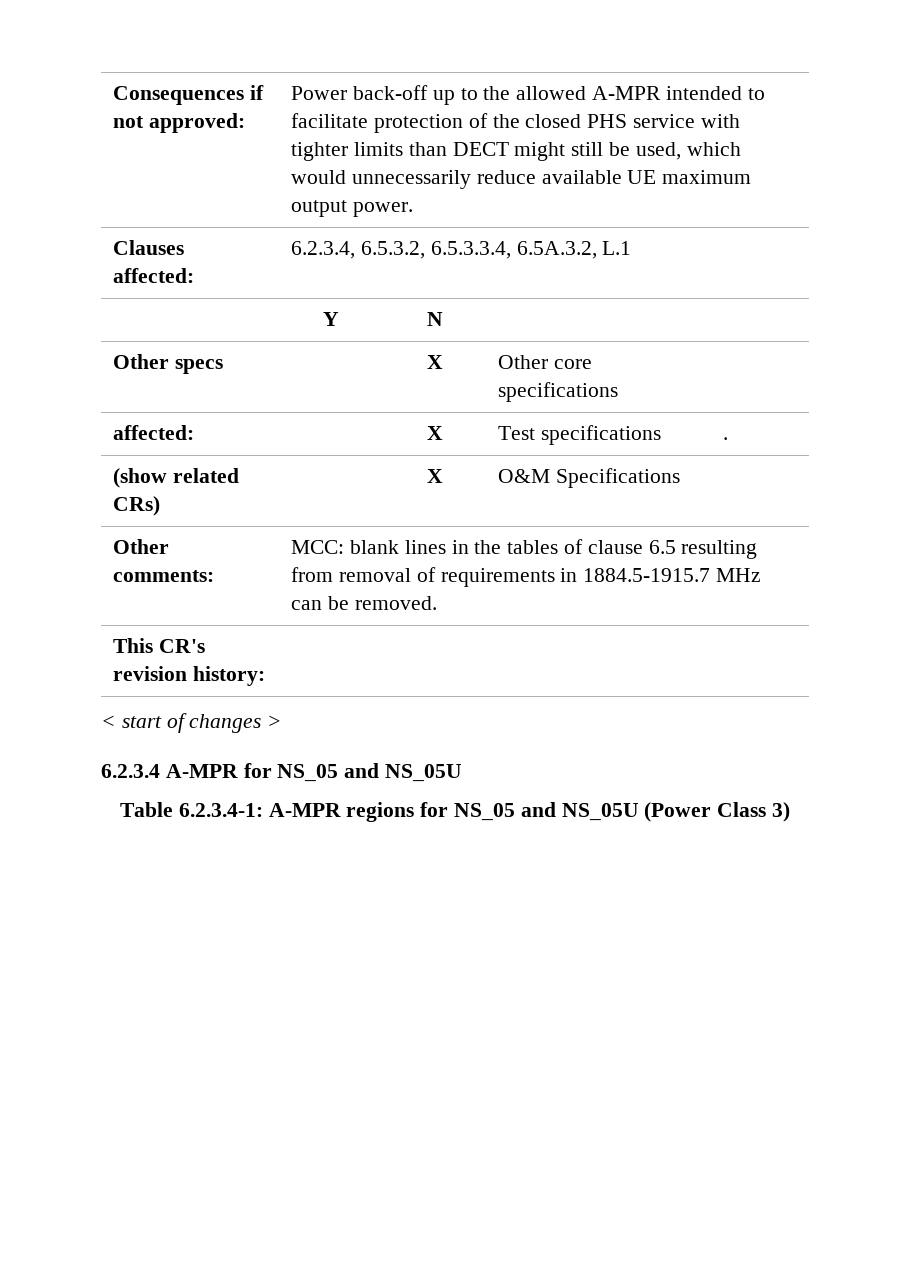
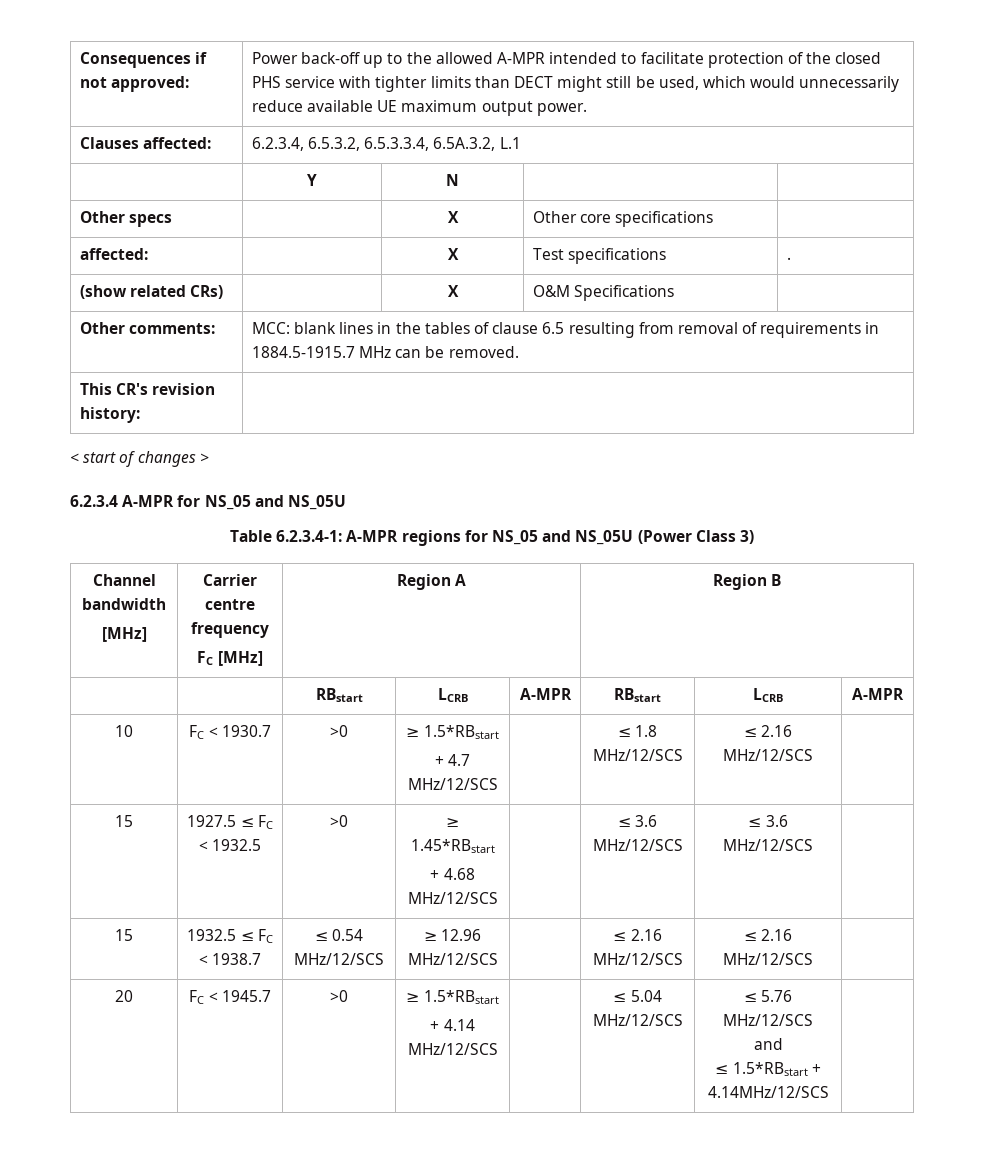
(791, 812) none -> [92,574,156,586] [82,598,166,610] [101,627,147,642] [203,574,257,586] [205,599,255,610] [191,622,269,638] [197,651,263,666] [396,574,467,590] [712,574,782,590] [315,688,363,702] [437,688,468,702] [519,688,572,700] [614,688,661,702] [753,688,783,702] [852,688,904,700] [115,725,133,737] [189,725,271,739] [330,725,348,737] [406,725,499,739] [434,754,471,766] [407,778,498,790] [617,725,658,737] [592,749,683,761] [743,725,793,737] [723,749,813,761] [115,815,133,827] [187,815,273,829] [198,839,262,851] [330,815,348,827] [446,818,459,827] [410,839,495,853] [430,868,475,880] [407,892,498,904] [617,815,658,827] [592,839,683,851] [748,815,788,827] [723,839,813,851] [115,929,133,941] [187,929,273,943] [198,953,262,965] [314,929,364,941] [294,953,384,965] [423,929,482,941] [407,953,498,965] [613,929,662,941] [592,953,683,965] [743,929,793,941] [723,953,813,965] [115,990,133,1002] [189,990,271,1004] [330,990,348,1002] [406,990,499,1004] [430,1019,475,1031] [407,1043,498,1055] [613,990,662,1002] [592,1014,683,1026] [743,990,793,1002] [723,1014,813,1026] [753,1038,783,1050] [715,1062,821,1076] [707,1086,829,1098] // Channel bandwidth // [MHz] | Carrier centre frequency // FC [MHz] | Region A | Region B // | | RBstart | LCRB | A-MPR | RBstart | LCRB | A-MPR // 10 | FC < 1930.7 | >0 | ≥ 1.5*RBstart // + 4.7 MHz/12/SCS | | ≤ 1.8 MHz/12/SCS | ≤ 2.16 MHz/12/SCS | // 15 | 1927.5 ≤ FC < 1932.5 | >0 | ≥ 1.45*RBstart // + 4.68 MHz/12/SCS | | ≤ 3.6 MHz/12/SCS | ≤ 3.6 MHz/12/SCS | // 15 | 1932.5 ≤ FC < 1938.7 | ≤ 0.54 MHz/12/SCS | ≥ 12.96 MHz/12/SCS | | ≤ 2.16 MHz/12/SCS | ≤ 2.16 MHz/12/SCS | // 20 | FC < 1945.7 | >0 | ≥ 1.5*RBstart // + 4.14 MHz/12/SCS | | ≤ 5.04 MHz/12/SCS | ≤ 5.76 MHz/12/SCS // and // ≤ 1.5*RBstart + 4.14MHz/12/SCS |

